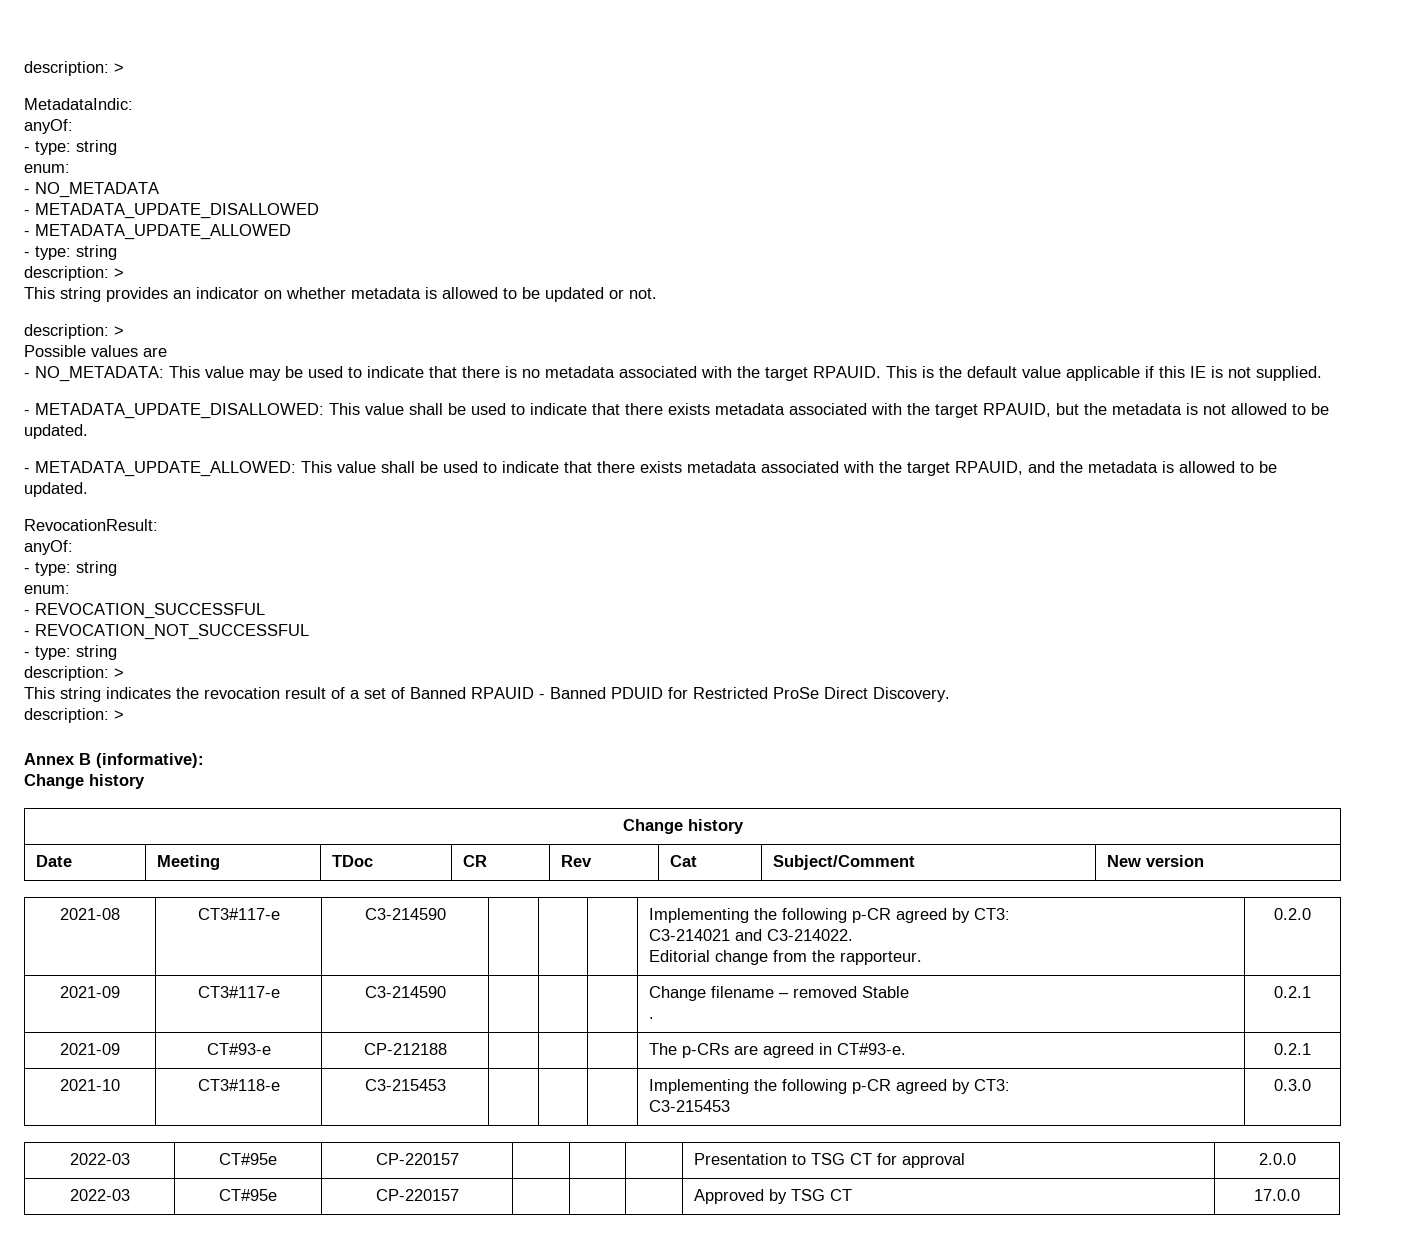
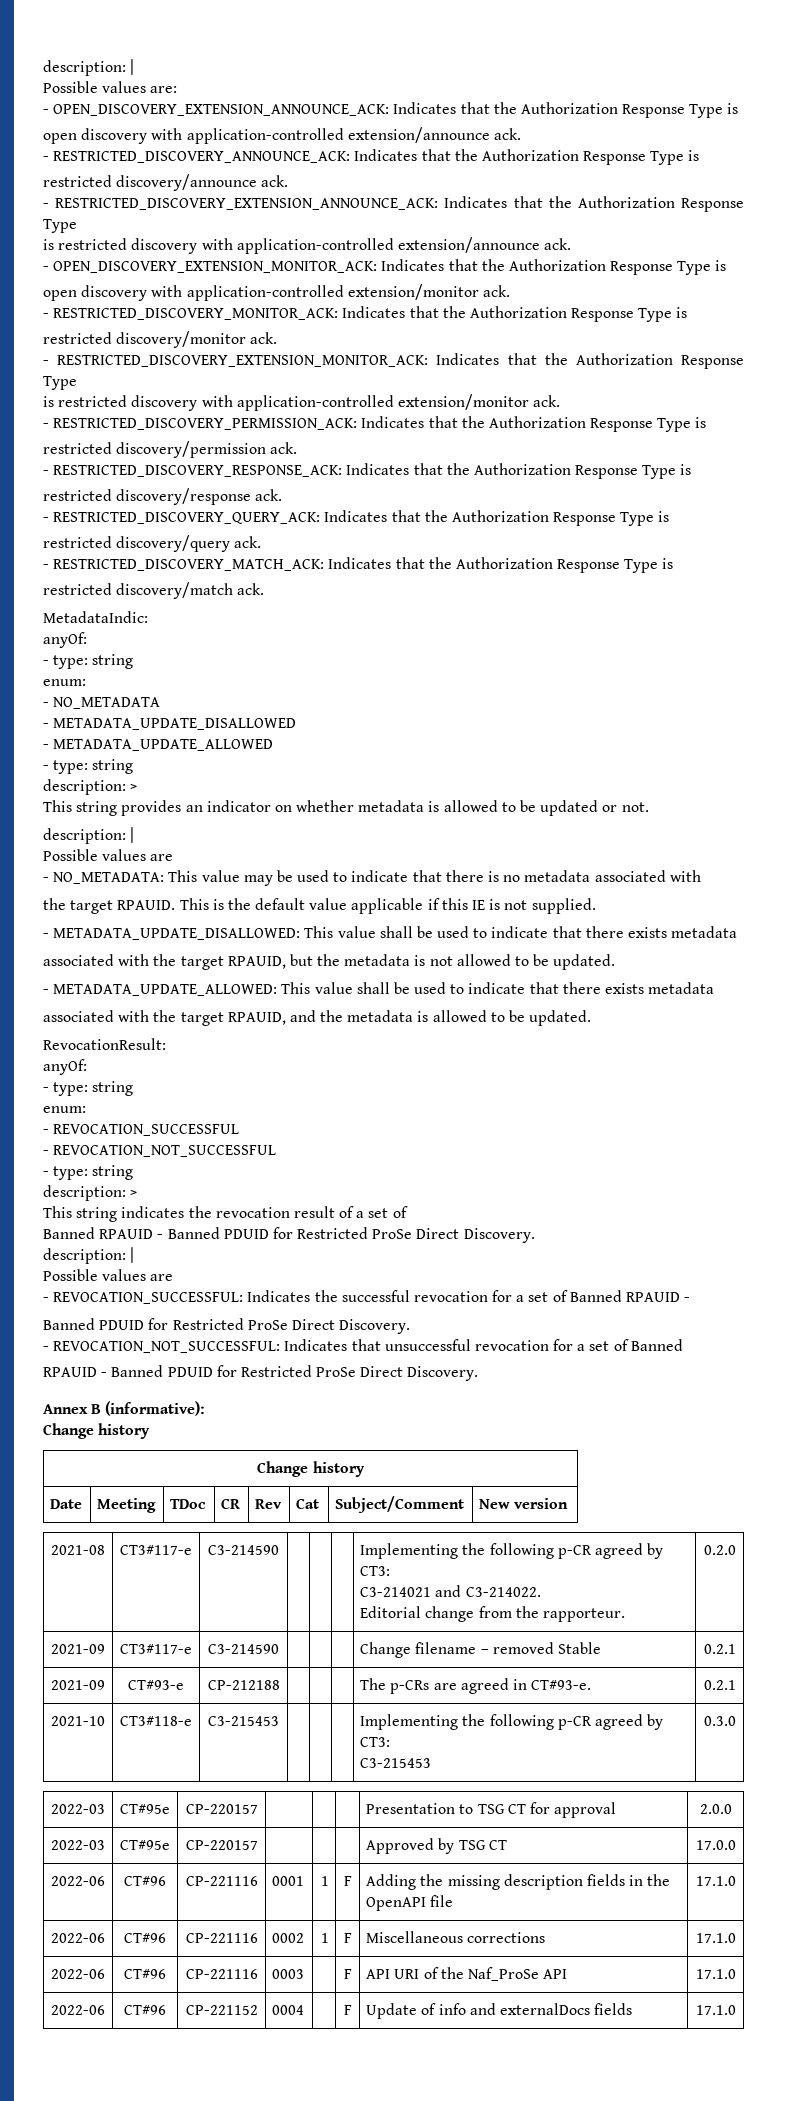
[24,61,124,76] description: > -> [43,59,135,76] [43,81,178,93] [43,102,739,118] [43,127,521,144] [43,149,700,165] [43,174,289,191] [43,196,744,212] [43,219,77,233] [43,237,572,254] [43,259,727,275] [43,284,510,301] [43,306,688,322] [43,331,278,348] [43,353,744,369] [43,376,77,390] [43,394,561,411] [43,416,707,432] [43,441,298,458] [43,463,692,479] [43,488,283,505] [43,510,670,526] [43,535,262,552] [43,557,674,573] [43,582,265,599] description: | // Possible values are: // - OPEN_DISCOVERY_EXTENSION_ANNOUNCE_ACK: Indicates that the Authorization Response Type is // open discovery with application-controlled extension/announce ack. // - RESTRICTED_DISCOVERY_ANNOUNCE_ACK: Indicates that the Authorization Response Type is // restricted discovery/announce ack. // - RESTRICTED_DISCOVERY_EXTENSION_ANNOUNCE_ACK: Indicates that the Authorization Response Type // is restricted discovery with application-controlled extension/announce ack. // - OPEN_DISCOVERY_EXTENSION_MONITOR_ACK: Indicates that the Authorization Response Type is // open discovery with application-controlled extension/monitor ack. // - RESTRICTED_DISCOVERY_MONITOR_ACK: Indicates that the Authorization Response Type is // restricted discovery/monitor ack. // - RESTRICTED_DISCOVERY_EXTENSION_MONITOR_ACK: Indicates that the Authorization Response Type // is restricted discovery with application-controlled extension/monitor ack. // - RESTRICTED_DISCOVERY_PERMISSION_ACK: Indicates that the Authorization Response Type is // restricted discovery/permission ack. // - RESTRICTED_DISCOVERY_RESPONSE_ACK: Indicates that the Authorization Response Type is // restricted discovery/response ack. // - RESTRICTED_DISCOVERY_QUERY_ACK: Indicates that the Authorization Response Type is // restricted discovery/query ack. // - RESTRICTED_DISCOVERY_MATCH_ACK: Indicates that the Authorization Response Type is // restricted discovery/match ack.
[114,326,124,336] > -> [130,827,135,843] |
(732, 372) none -> (701, 876) //
(785, 409) none -> (738, 932) //
(757, 467) none -> (715, 988) //
(405, 693) none -> (408, 1212) //
[114,710,124,720] > -> [130,1247,135,1263] [43,1269,174,1281] [43,1290,691,1304] [43,1318,411,1334] [43,1339,683,1353] [43,1365,479,1381] | // Possible values are // - REVOCATION_SUCCESSFUL: Indicates the successful revocation for a set of Banned RPAUID - // Banned PDUID for Restricted ProSe Direct Discovery. // - REVOCATION_NOT_SUCCESSFUL: Indicates that unsuccessful revocation for a set of Banned // RPAUID - Banned PDUID for Restricted ProSe Direct Discovery.
[648,1017,654,1019] // . -> (601, 1648) none
(1300, 1195) none -> [51,1876,105,1886] [124,1876,166,1886] [185,1876,258,1886] [272,1876,305,1886] [320,1876,329,1886] [343,1876,352,1886] [366,1874,671,1890] [366,1895,454,1911] [695,1876,736,1886] [51,1933,105,1943] [124,1933,166,1943] [185,1933,258,1943] [272,1933,305,1943] [320,1933,329,1943] [343,1933,352,1943] [366,1931,546,1943] [695,1933,736,1943] [51,1969,105,1979] [124,1969,166,1979] [185,1969,258,1979] [272,1969,305,1979] [343,1969,352,1979] [366,1967,568,1981] [695,1969,736,1979] [51,2005,105,2015] [124,2005,166,2015] [185,2005,258,2015] [272,2005,305,2015] [343,2005,352,2015] [366,2003,633,2019] [695,2005,736,2015] // 2022-06 | CT#96 | CP-221116 | 0001 | 1 | F | Adding the missing description fields in the OpenAPI file | 17.1.0 // 2022-06 | CT#96 | CP-221116 | 0002 | 1 | F | Miscellaneous corrections | 17.1.0 // 2022-06 | CT#96 | CP-221116 | 0003 | | F | API URI of the Naf_ProSe API | 17.1.0 // 2022-06 | CT#96 | CP-221152 | 0004 | | F | Update of info and externalDocs fields | 17.1.0

